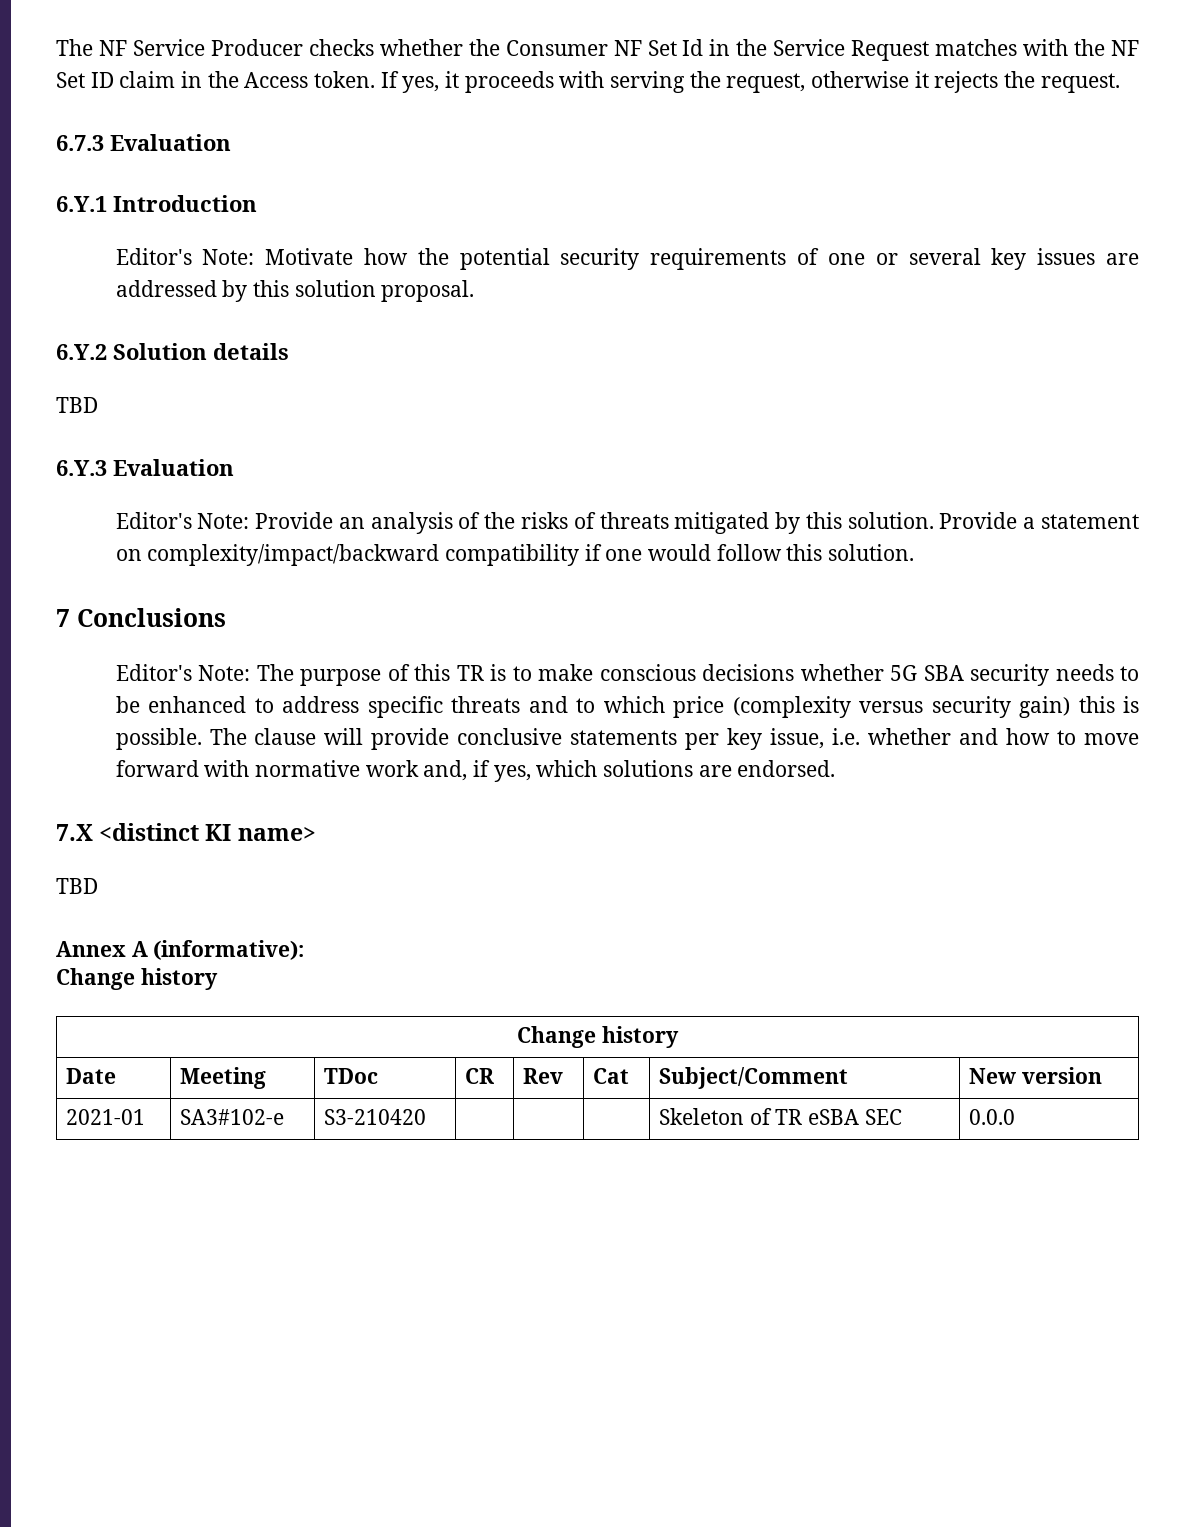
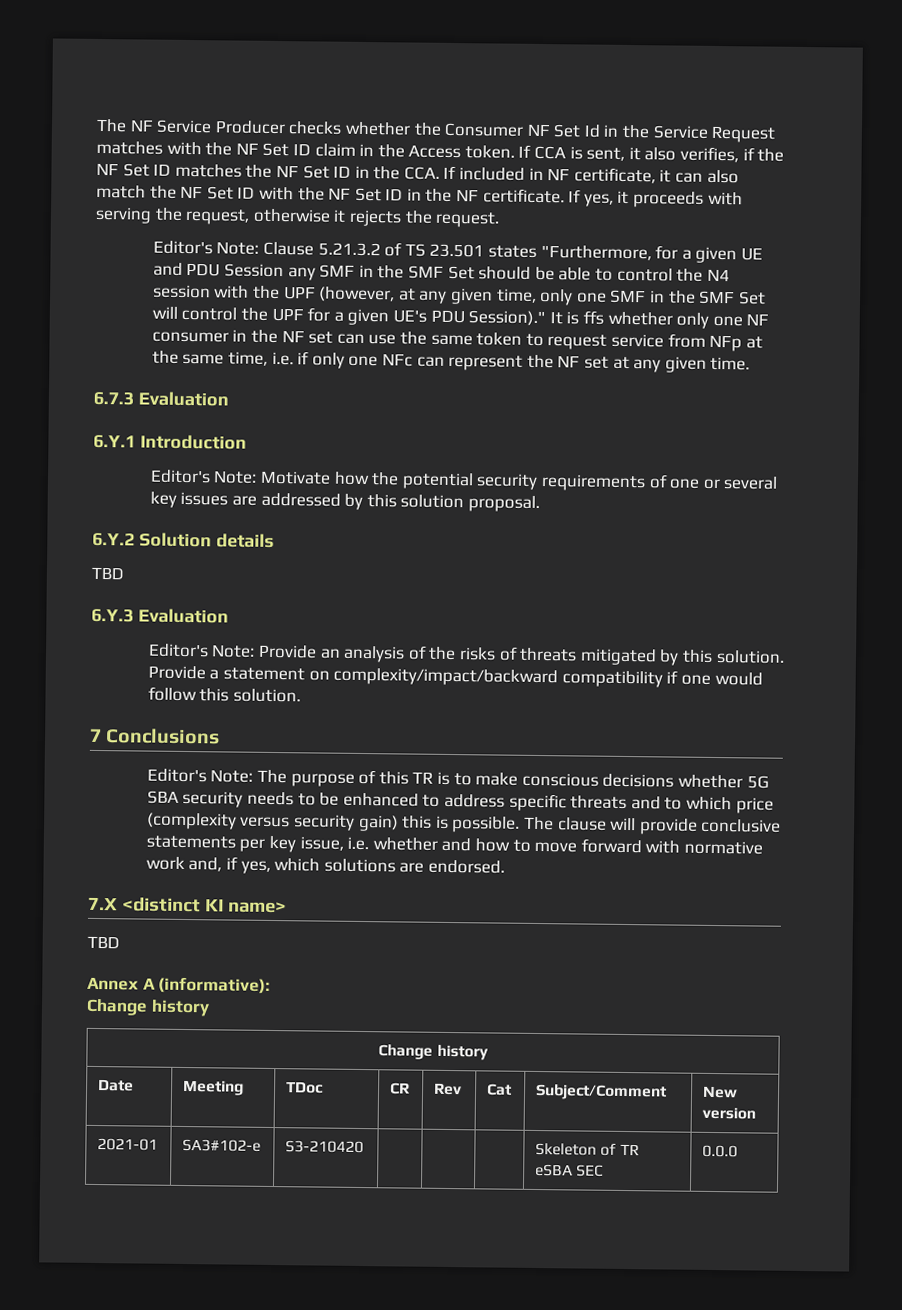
(399, 79) none -> [534,145,785,163] [96,162,739,184] [96,184,582,204] CCA is sent, it also verifies, if the NF Set ID matches the NF Set ID in the CCA. If included in NF certificate, it can also match the NF Set ID with the NF Set ID in the NF certificate. If
(1120, 83) none -> [152,240,763,264] [152,262,730,282] [152,284,766,306] [151,306,770,329] [151,329,763,352] [151,350,751,373] // Editor's Note: Clause 5.21.3.2 of TS 23.501 states "Furthermore, for a given UE and PDU Session any SMF in the SMF Set should be able to control the N4 session with the UPF (however, at any given time, only one SMF in the SMF Set will control the UPF for a given UE's PDU Session)." It is ffs whether only one NF consumer in the NF set can use the same token to request service from NFp at the same time, i.e. if only one NFc can represent the NF set at any given time.

